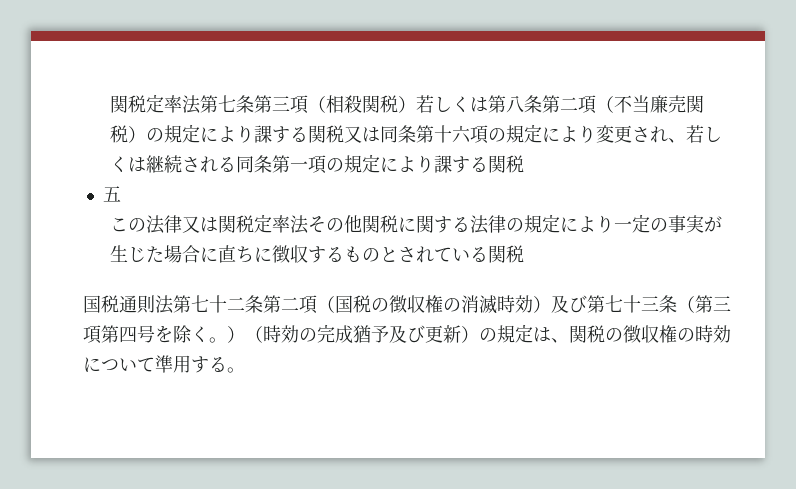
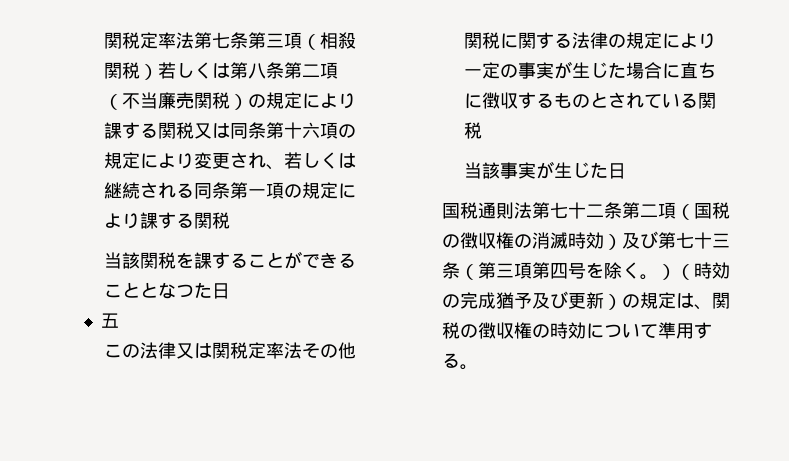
(525, 164) none -> [104,251,357,269] [104,282,231,299] // 当該関税を課することができることとなつた日
(525, 254) none -> [464,161,627,179] // 当該事実が生じた日

